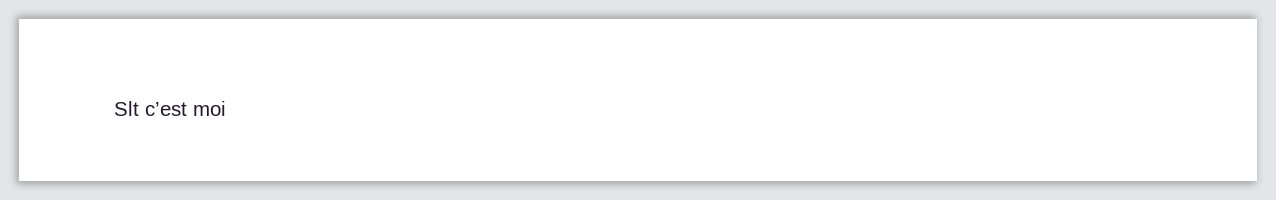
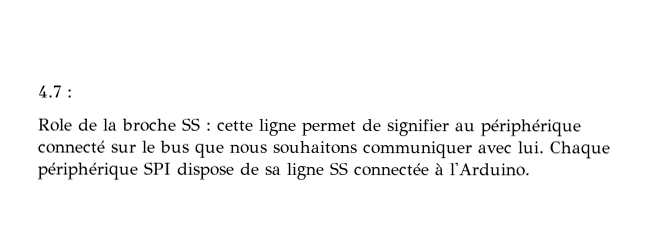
[114,101,226,116] Slt c’est moi -> [38,85,73,98] [37,117,582,137] [37,140,610,159] [37,161,530,180] 4.7 : // Role de la broche SS : cette ligne permet de signifier au périphérique connecté sur le bus que nous souhaitons communiquer avec lui. Chaque périphérique SPI dispose de sa ligne SS connectée à l'Arduino.

